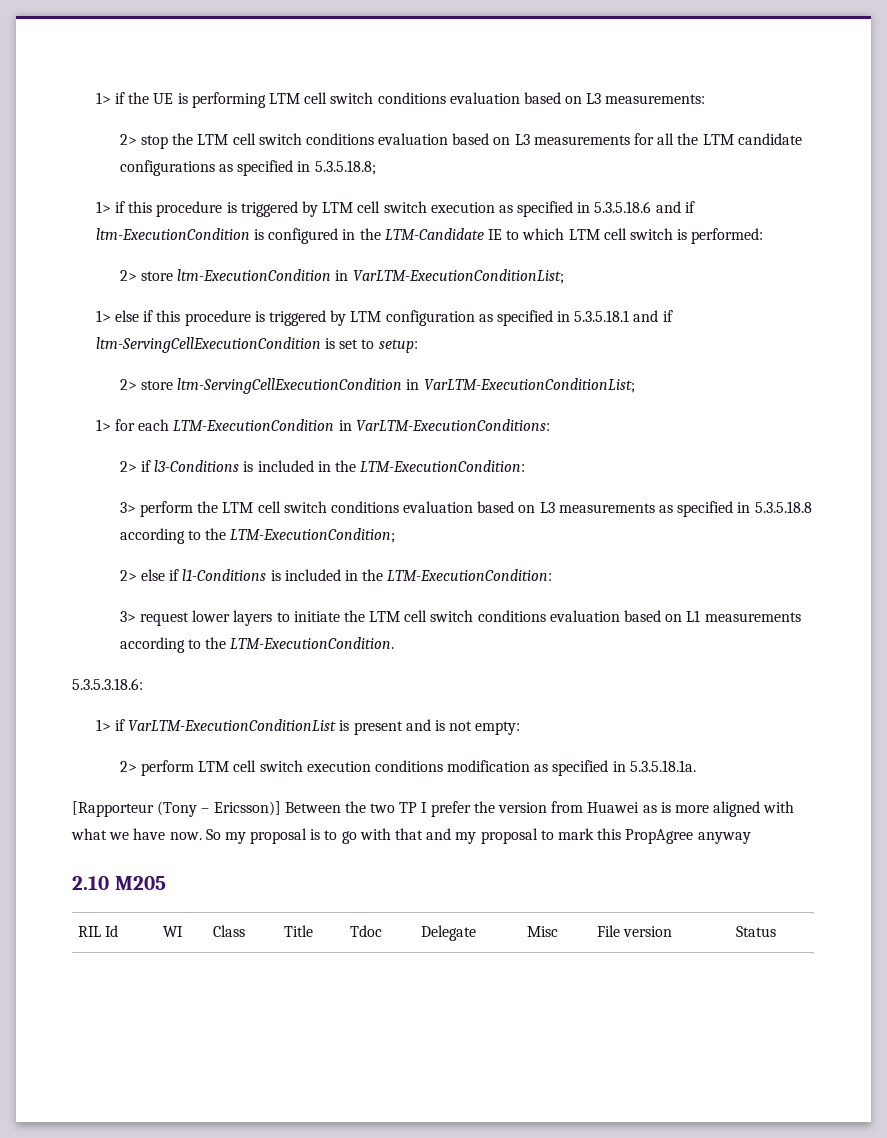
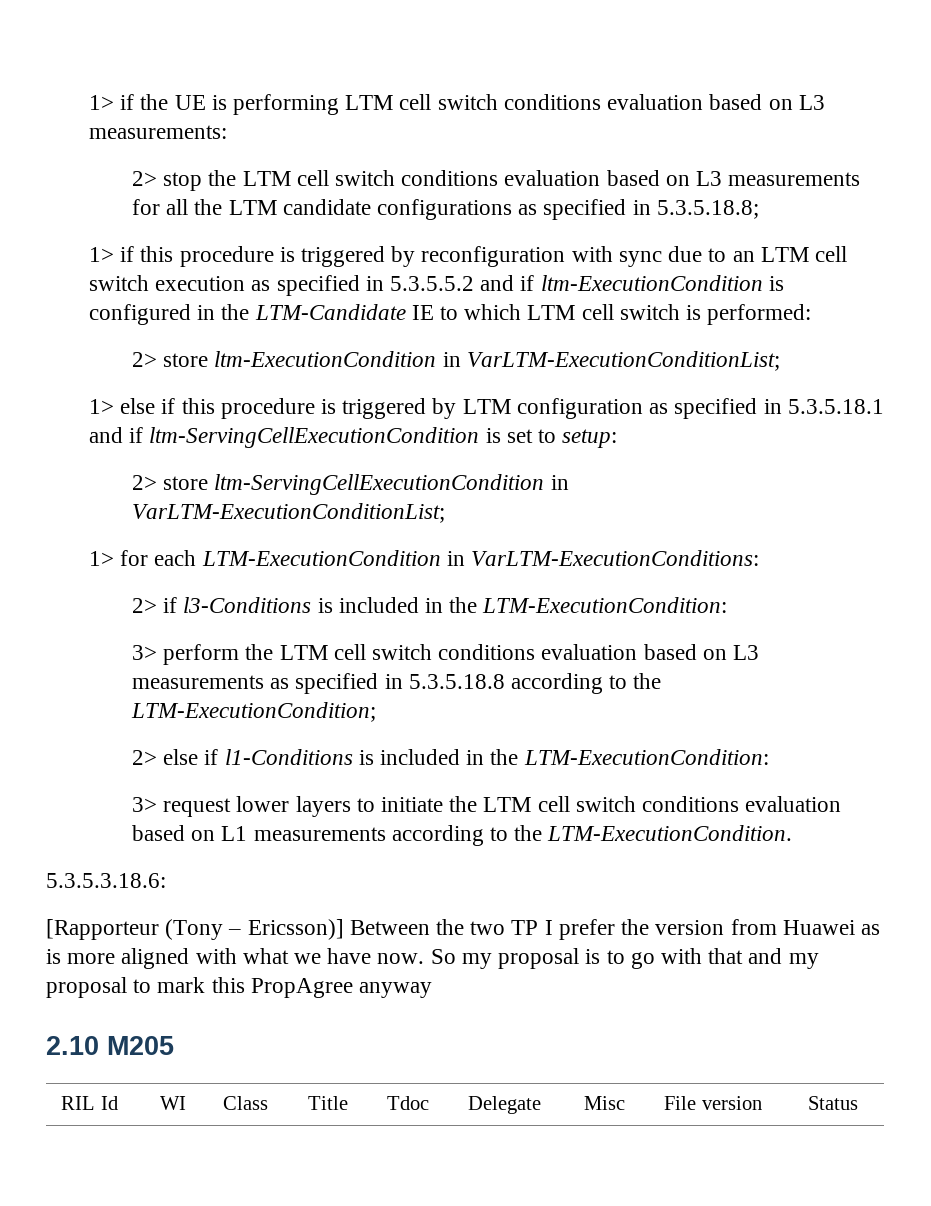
(318, 209) none -> [421,246,755,267] reconfiguration with sync due to an
[594,201,652,213] 5.3.5.18.6 -> [390,276,475,291] 5.3.5.5.2
[95,719,521,735] [119,760,696,776] // 1> if VarLTM-ExecutionConditionList is present and is not empty: // 2> perform LTM cell switch execution conditions modification as specified in 5.3.5.18.1a. -> (166, 880) none

